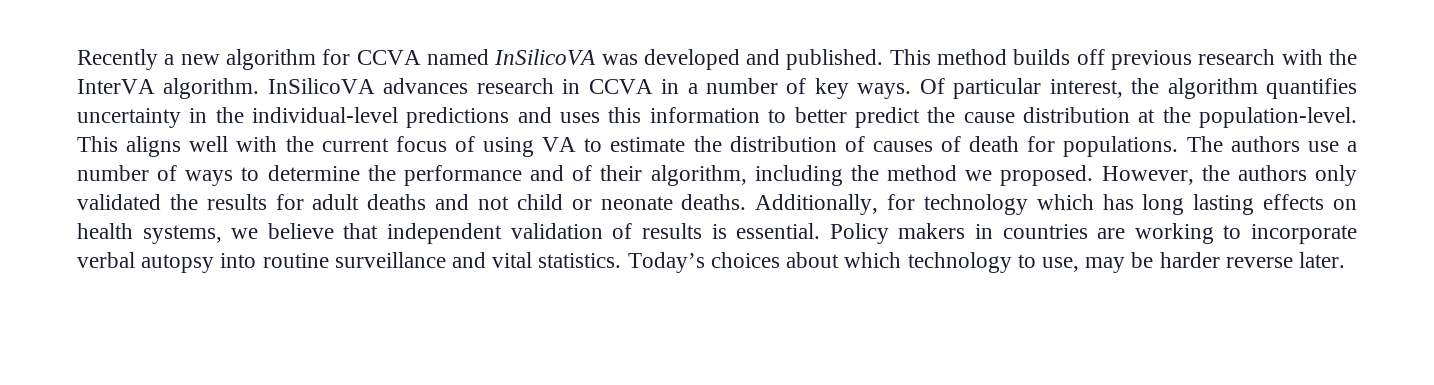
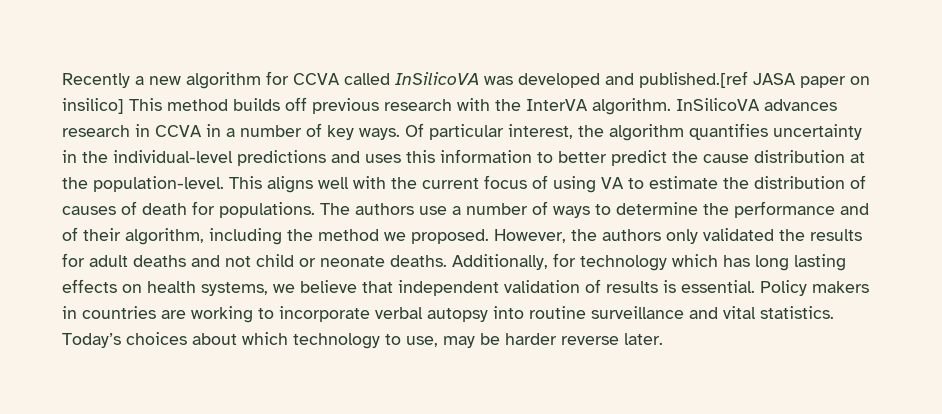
[426,49,489,65] named -> [344,73,390,85] called
[786,49,884,70] published. -> [639,71,870,88] [62,98,124,114] published.[ref JASA paper on insilico]

